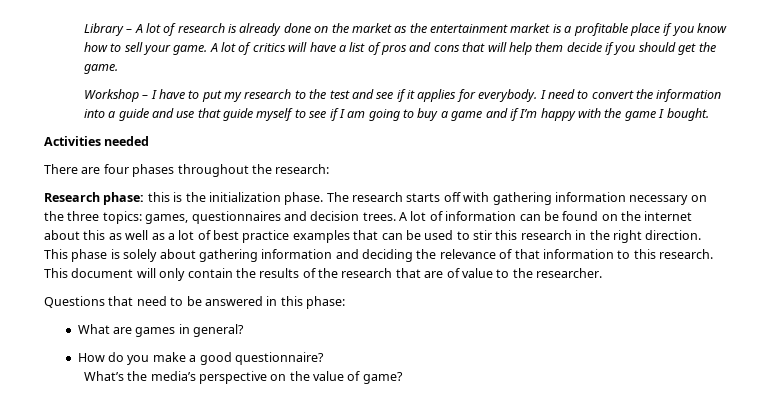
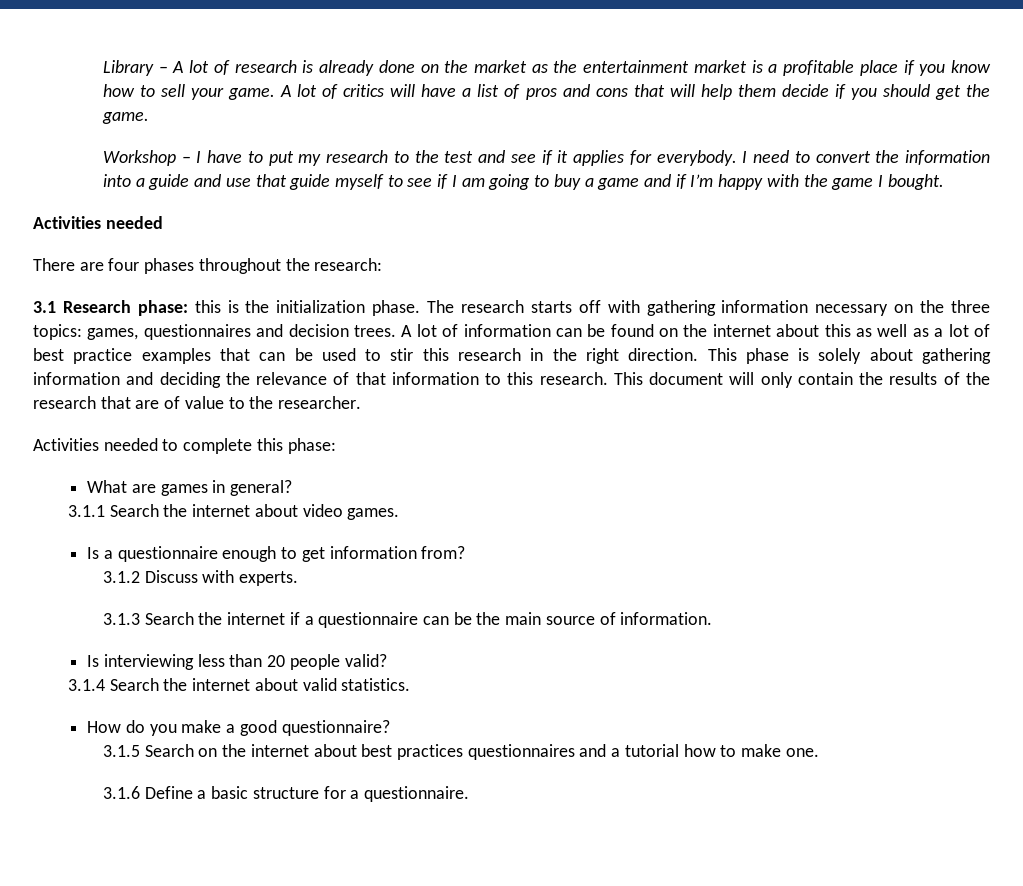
(330, 169) none -> [33,301,56,313] 3.1
[44,296,278,308] Questions that need to be answered in -> [33,438,253,454] Activities needed to complete
(245, 330) none -> [67,504,400,520] [87,546,466,562] [102,570,299,586] [102,612,713,628] [87,654,387,670] [67,678,411,691] // 3.1.1 Search the internet about video games. // Is a questionnaire enough to get information from? // 3.1.2 Discuss with experts. // 3.1.3 Search the internet if a questionnaire can be the main source of information. // Is interviewing less than 20 people valid? // 3.1.4 Search the internet about valid statistics.
[83,371,403,384] What’s the media’s perspective on the value of game? -> [102,744,819,760] [102,786,470,802] 3.1.5 Search on the internet about best practices questionnaires and a tutorial how to make one. // 3.1.6 Define a basic structure for a questionnaire.

